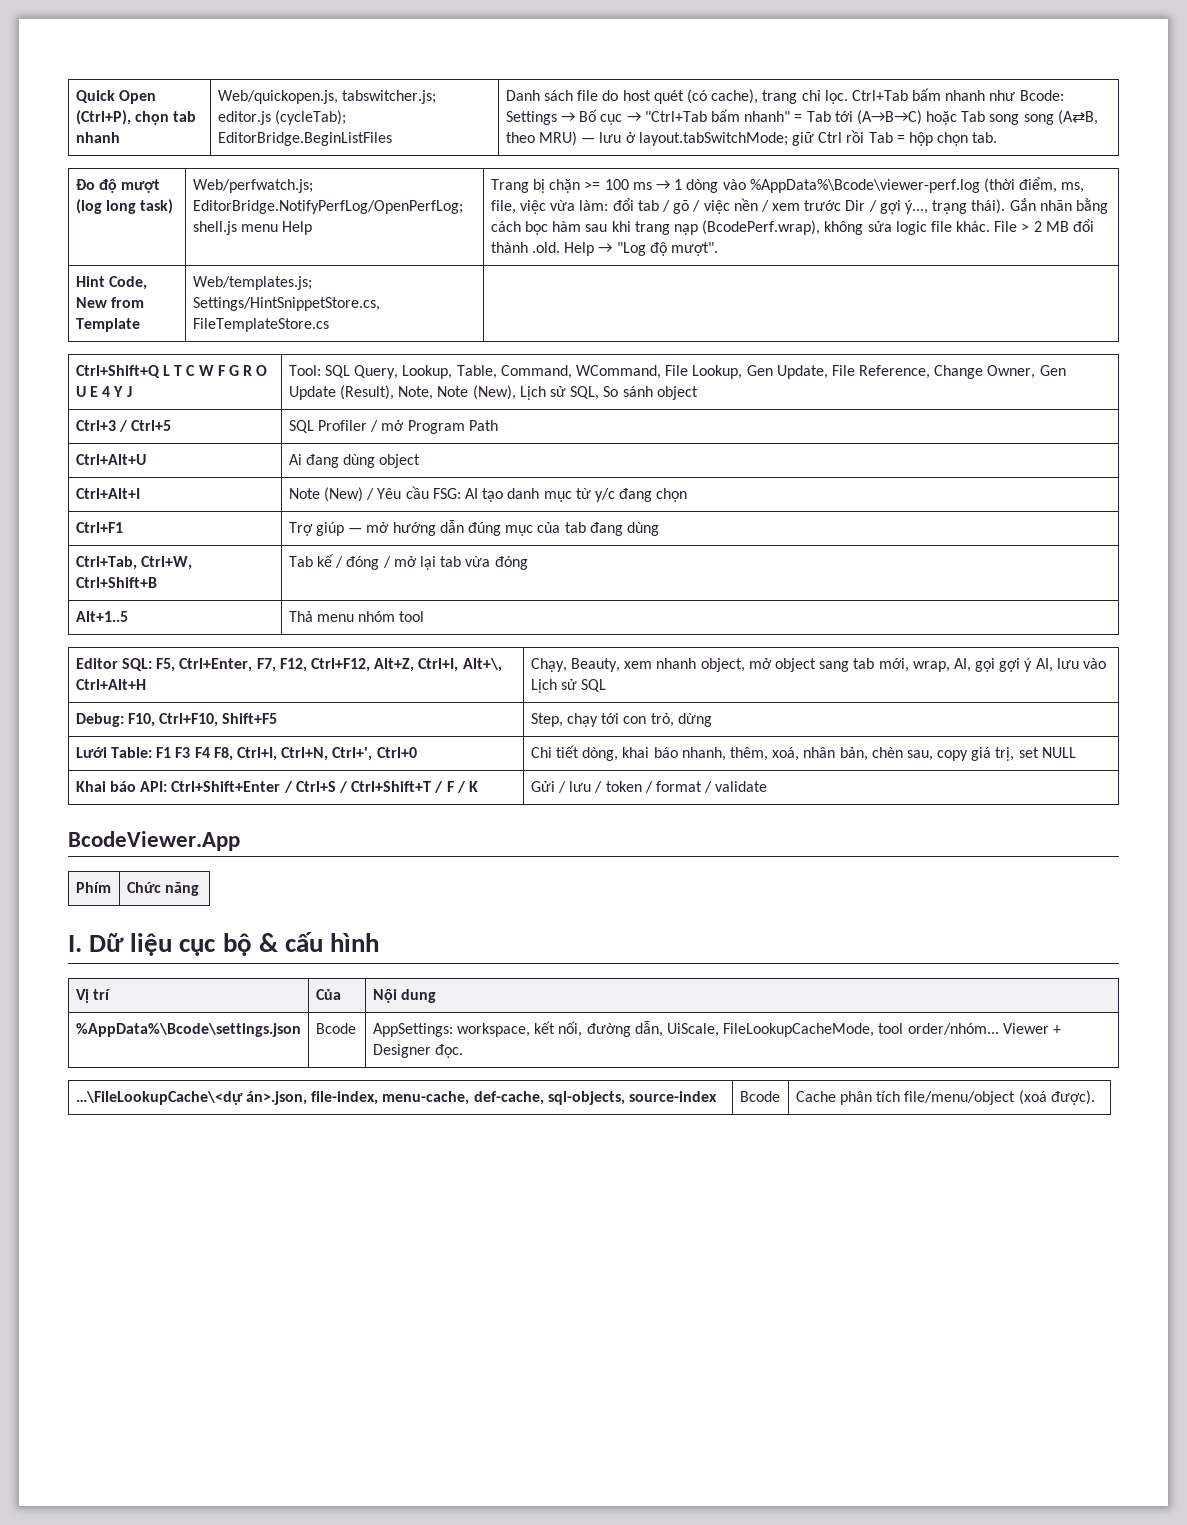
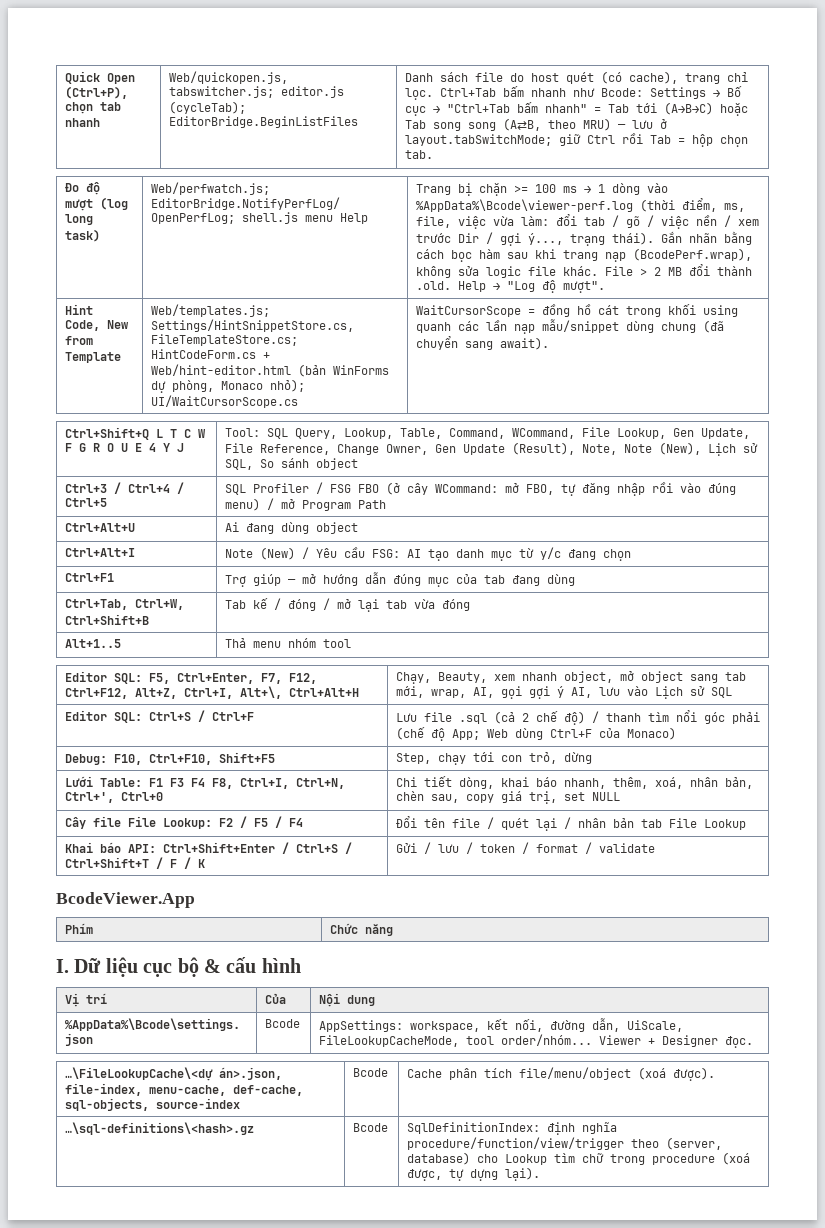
[192,318,329,332] FileTemplateStore.cs | -> [150,334,298,346] [150,349,270,359] [150,364,389,377] [150,379,305,393] [150,395,298,408] [415,304,738,317] [415,319,724,334] [415,336,549,350] FileTemplateStore.cs; HintCodeForm.cs + Web/hint-editor.html (bản WinForms dự phòng, Monaco nhỏ); UI/WaitCursorScope.cs | WaitCursorScope = đồng hồ cát trong khối using quanh các lần nạp mẫu/snippet dùng chung (đã chuyển sang await).
(129, 426) none -> [127,482,184,494] Ctrl+4 /
(379, 426) none -> [329,482,736,496] [224,498,274,511] FSG FBO (ở cây WCommand: mở FBO, tự đăng nhập rồi vào đúng menu) /
(607, 685) none -> [64,710,254,723] [395,710,760,725] [395,727,676,741] // Editor SQL: Ctrl+S / Ctrl+F | Lưu file .sql (cả 2 chế độ) / thanh tìm nổi góc phải (chế độ App; Web dùng Ctrl+F của Monaco)
(1076, 752) none -> [64,816,303,829] [395,816,746,831] // Cây file File Lookup: F2 / F5 / F4 | Đổi tên file / quét lại / nhân bản tab File Lookup
(1095, 1097) none -> [64,1122,254,1135] [352,1123,388,1132] [406,1122,617,1135] [406,1137,722,1150] [406,1152,750,1165] [406,1167,540,1181] // …\sql-definitions\<hash>.gz | Bcode | SqlDefinitionIndex: định nghĩa procedure/function/view/trigger theo (server, database) cho Lookup tìm chữ trong procedure (xoá được, tự dựng lại).

